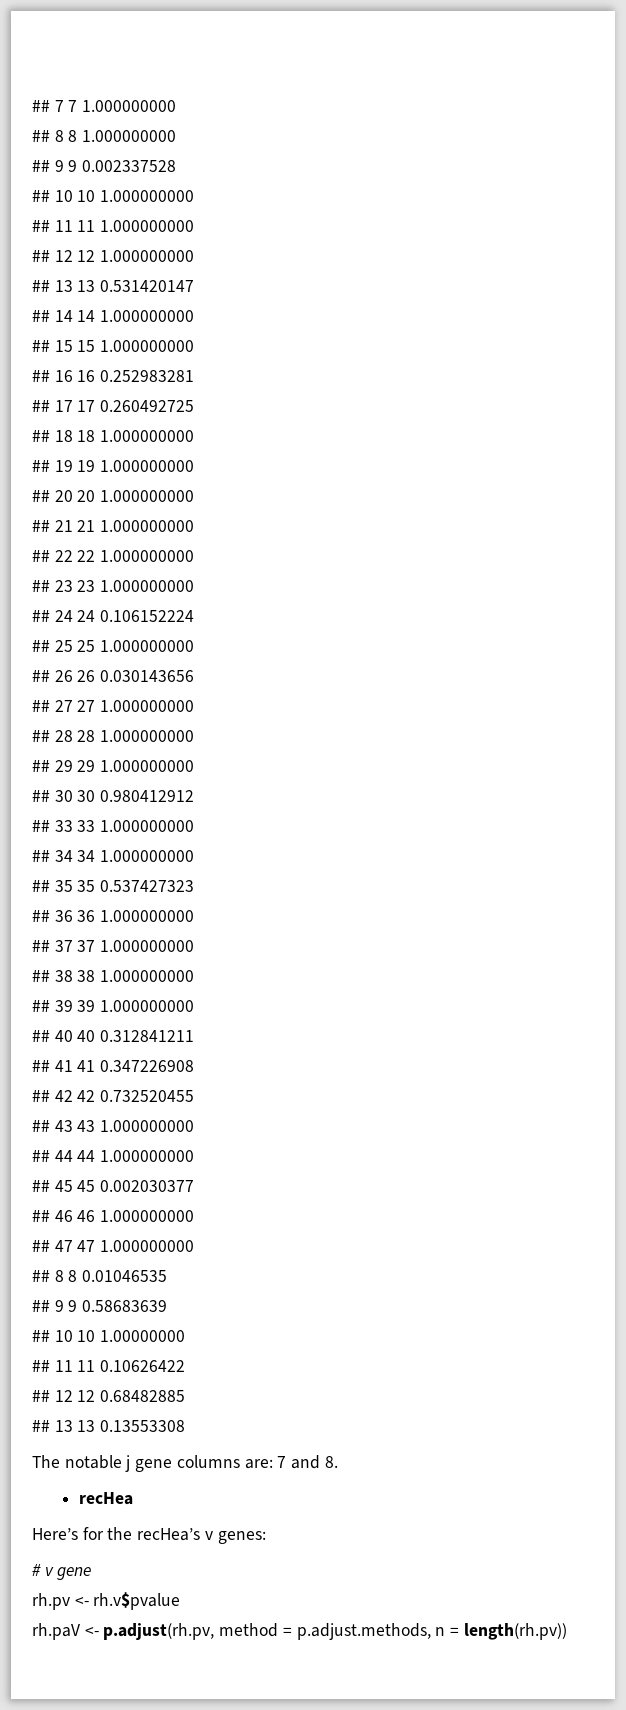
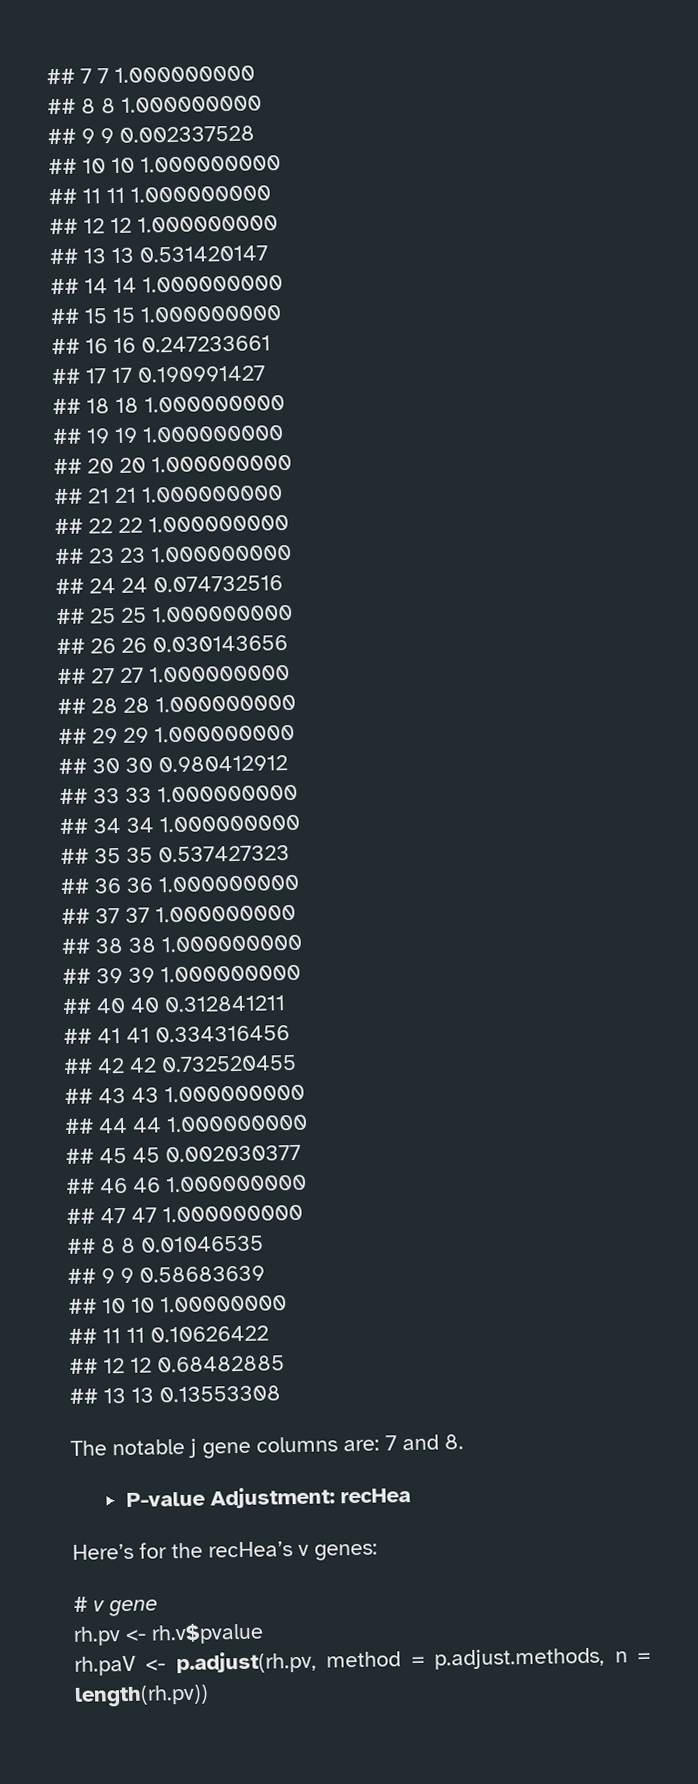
[100,370,195,382] 0.252983281 -> [141,335,271,353] 0.247233661
[100,400,195,412] 0.260492725 -> [137,365,266,383] 0.190991427
[100,610,195,622] 0.106152224 -> [153,575,283,593] 0.074732516
[100,1060,195,1072] 0.347226908 -> [155,1025,290,1043] 0.334316456
(338, 1462) none -> [125,1486,335,1509] P-value Adjustment:

